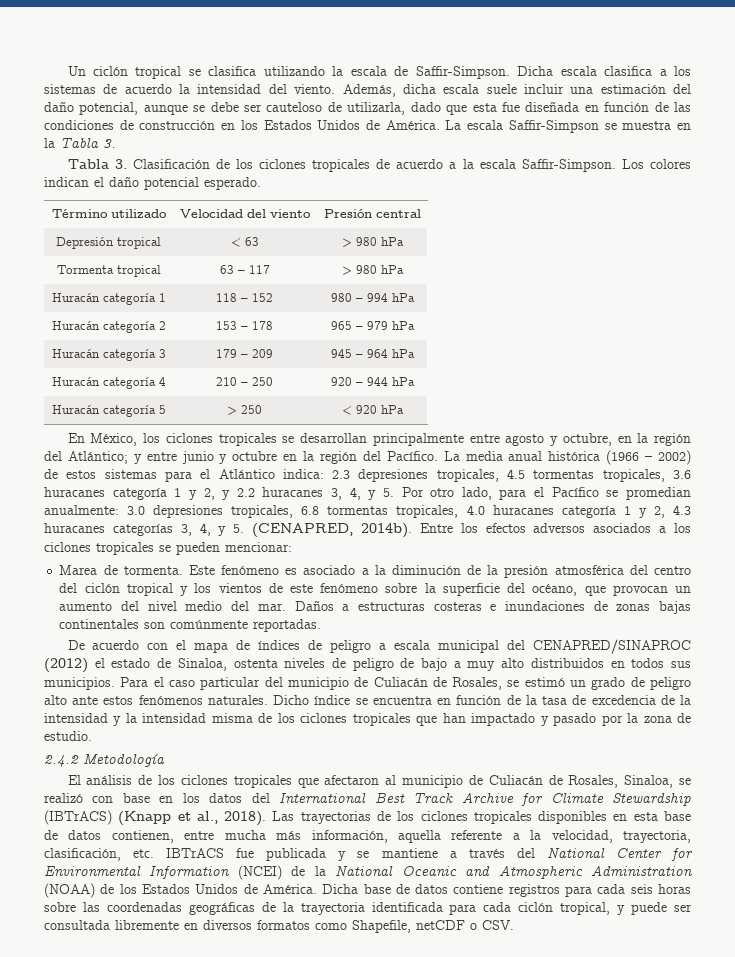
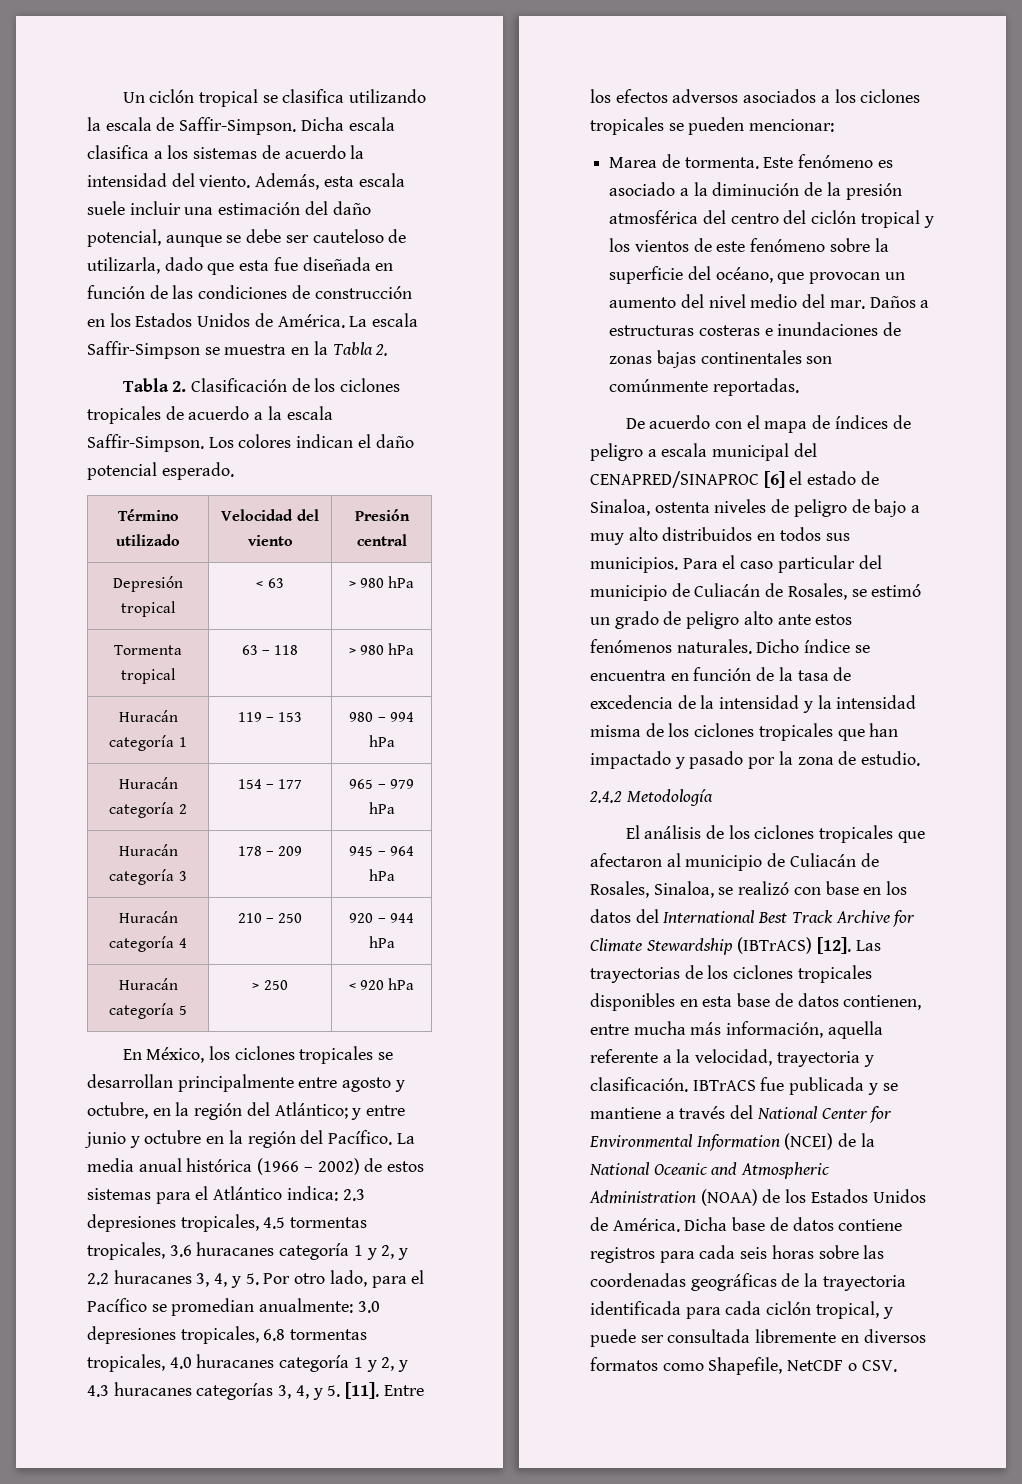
[402,84,436,94] dicha -> [323,176,354,187] esta
[103,139,116,148] [67,159,127,169] 3. // Tabla 3. -> [375,344,389,356] [122,378,187,392] 2. // Tabla 2.
[248,265,270,274] 117 -> [274,645,299,655] 118
[216,293,273,302] 118 – 152 -> [237,712,303,722] 119 – 153
[216,321,273,330] 153 – 178 -> [237,779,303,789] 154 – 177
[216,349,237,358] 179 -> [237,846,262,856] 178
(665, 512) none -> [398,1360,409,1372] y
[252,523,412,538] (CENAPRED, 2014b). -> [345,1382,380,1399] [11].
[44,658,88,673] (2012) -> [763,471,785,488] [6]
[118,811,267,826] (Knapp et al., 2018). -> [817,937,852,954] [12].
[623,830,692,843] [44,848,155,861] trayectoria, clasificación, etc. -> [776,1051,874,1067] [590,1077,688,1092] trayectoria y clasificación.
[416,920,465,930] netCDF -> [787,1360,844,1371] NetCDF

